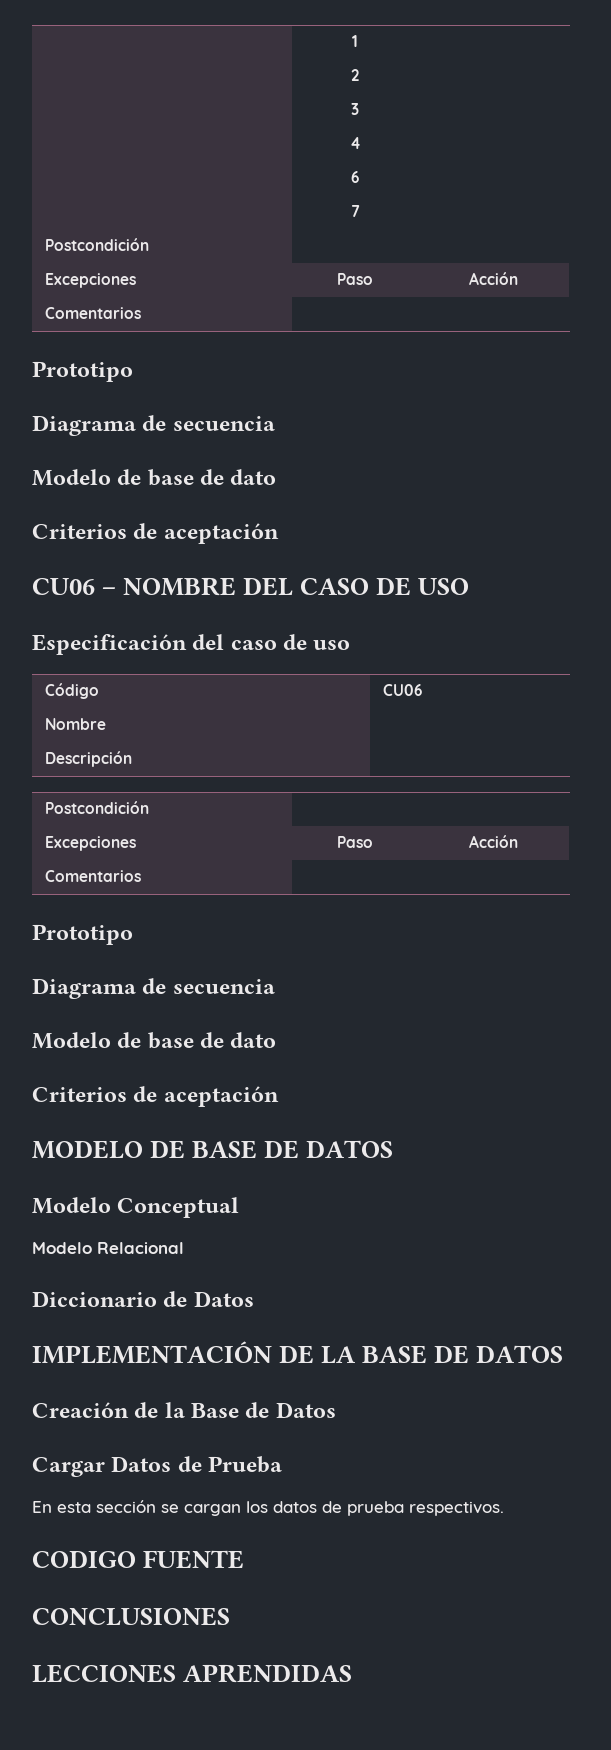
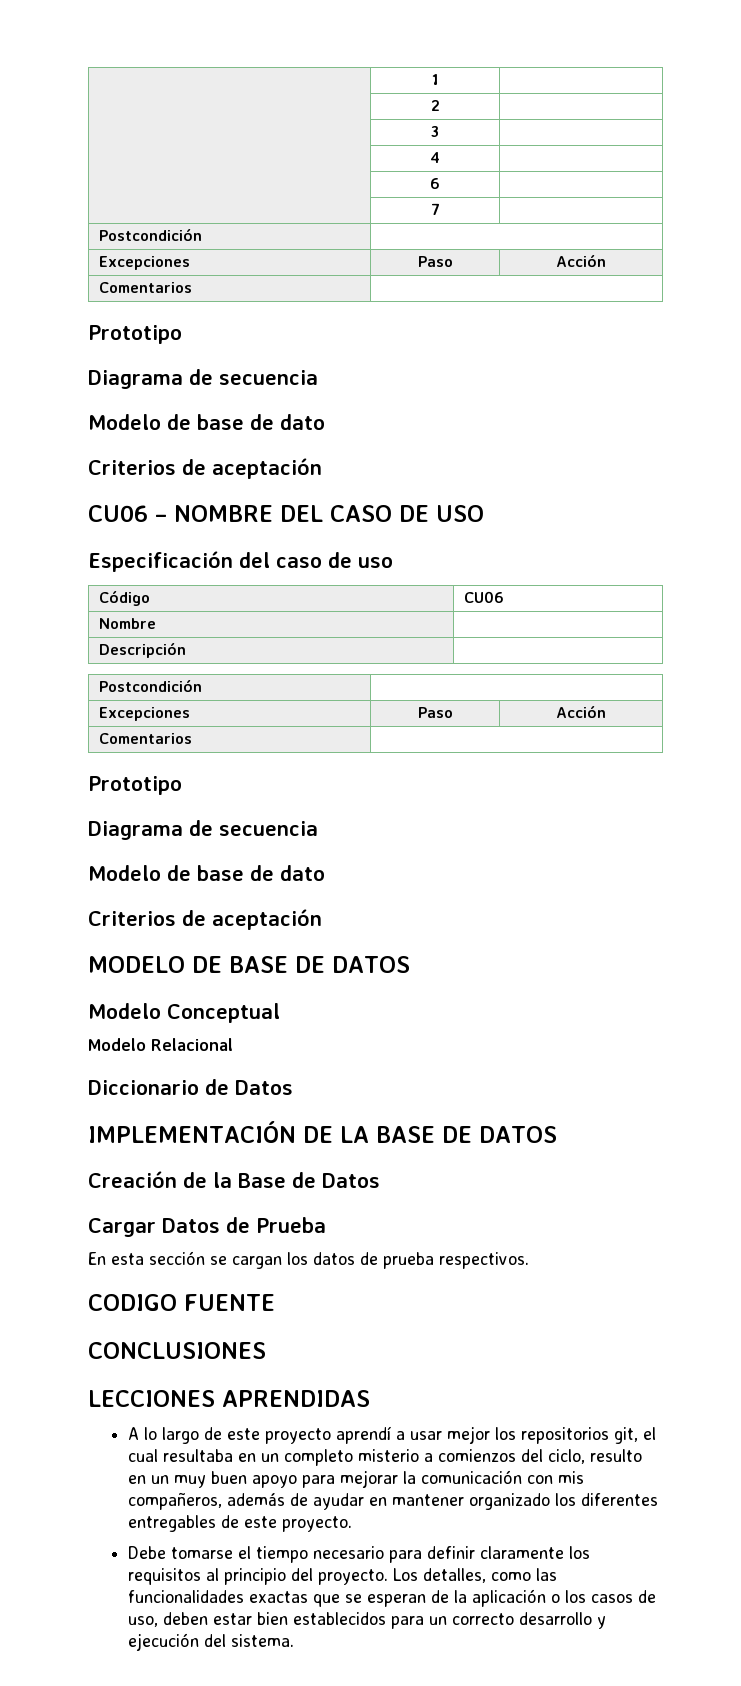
(353, 1673) none -> [127,1426,656,1444] [127,1449,642,1466] [127,1470,584,1488] [127,1492,658,1510] [127,1515,352,1532] [127,1546,590,1563] [127,1568,557,1585] [127,1589,656,1607] [127,1612,606,1629] [127,1633,294,1651] // A lo largo de este proyecto aprendí a usar mejor los repositorios git, el cual resultaba en un completo misterio a comienzos del ciclo, resulto en un muy buen apoyo para mejorar la comunicación con mis compañeros, además de ayudar en mantener organizado los diferentes entregables de este proyecto. // Debe tomarse el tiempo necesario para definir claramente los requisitos al principio del proyecto. Los detalles, como las funcionalidades exactas que se esperan de la aplicación o los casos de uso, deben estar bien establecidos para un correcto desarrollo y ejecución del sistema.

